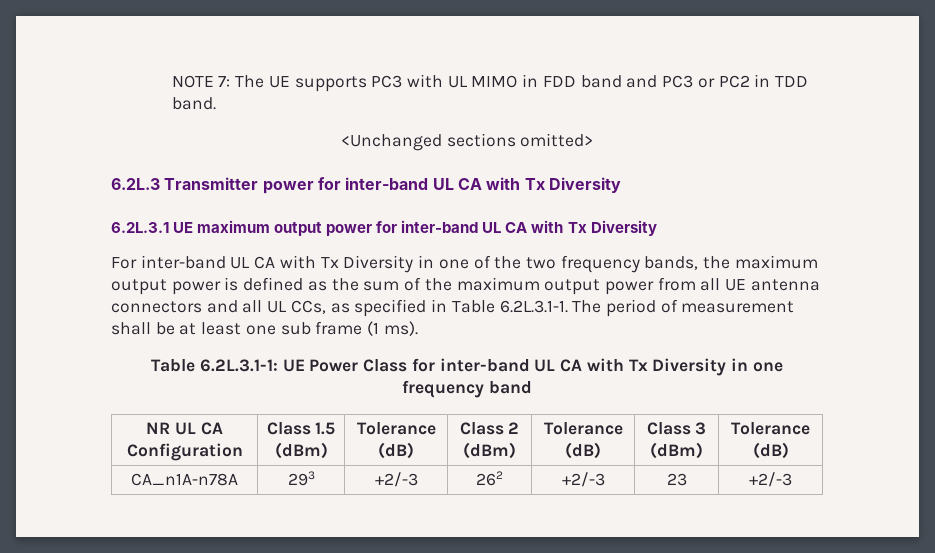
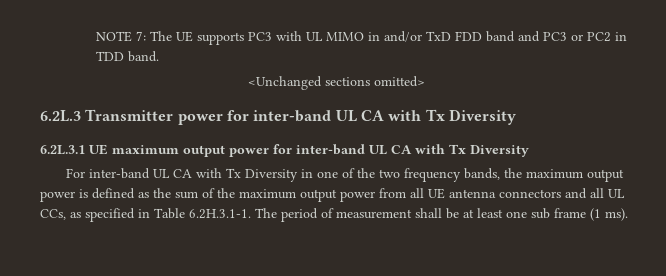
(539, 80) none -> [383,31,451,42] and/or TxD
[499,300,568,313] 6.2L.3.1-1. -> [189,209,251,219] 6.2H.3.1-1.
[151,358,783,376] [402,380,532,398] [146,422,223,435] [126,443,243,461] [266,422,336,435] [274,442,328,459] [356,422,436,435] [378,442,414,459] [459,422,520,435] [463,442,516,459] [543,422,623,435] [565,442,601,459] [646,422,707,435] [650,442,703,459] [731,422,810,435] [752,442,789,459] [131,473,238,486] [287,471,315,486] [374,472,418,487] [476,471,503,486] [561,472,605,487] [666,473,687,486] [749,472,792,487] // Table 6.2L.3.1-1: UE Power Class for inter-band UL CA with Tx Diversity in one frequency band // NR UL CA Configuration | Class 1.5 (dBm) | Tolerance (dB) | Class 2 (dBm) | Tolerance (dB) | Class 3 (dBm) | Tolerance (dB) // CA_n1A-n78A | 293 | +2/-3 | 262 | +2/-3 | 23 | +2/-3 -> (628, 214) none

